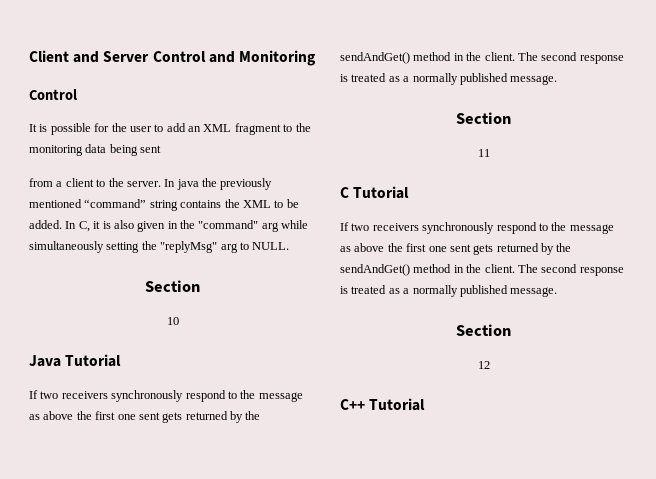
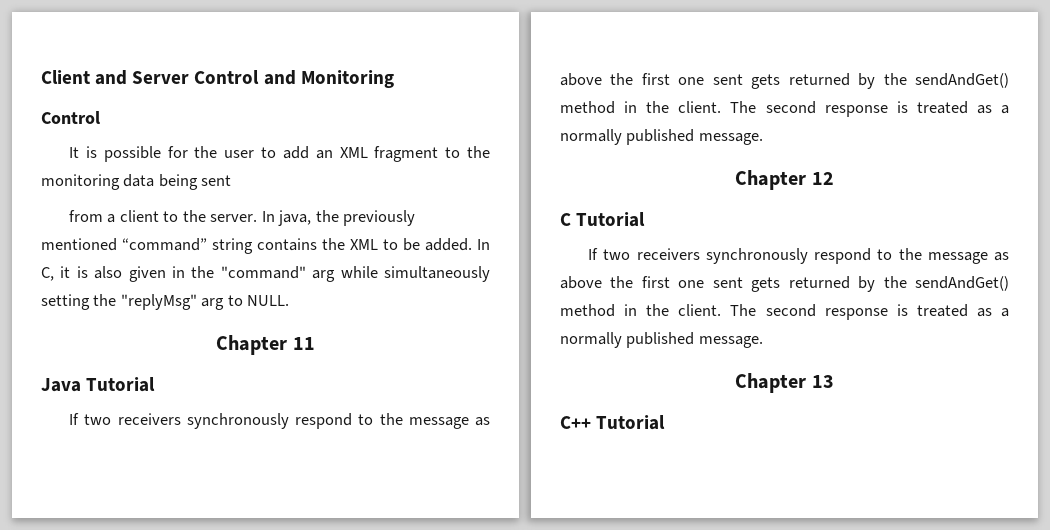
[176,179,199,190] java -> [278,210,312,226] java,
[145,280,200,292] [166,317,179,325] Section // 10 -> [216,335,315,355] Chapter 11
[456,112,511,124] [477,149,490,157] Section // 11 -> [735,170,834,190] Chapter 12
[456,324,511,336] [477,361,490,369] Section // 12 -> [735,373,834,393] Chapter 13

